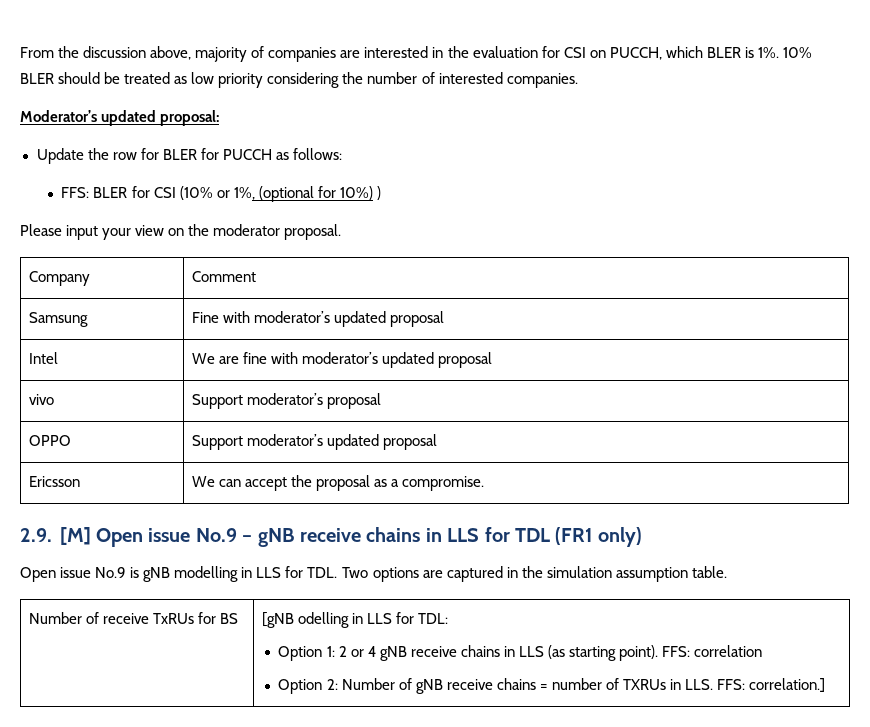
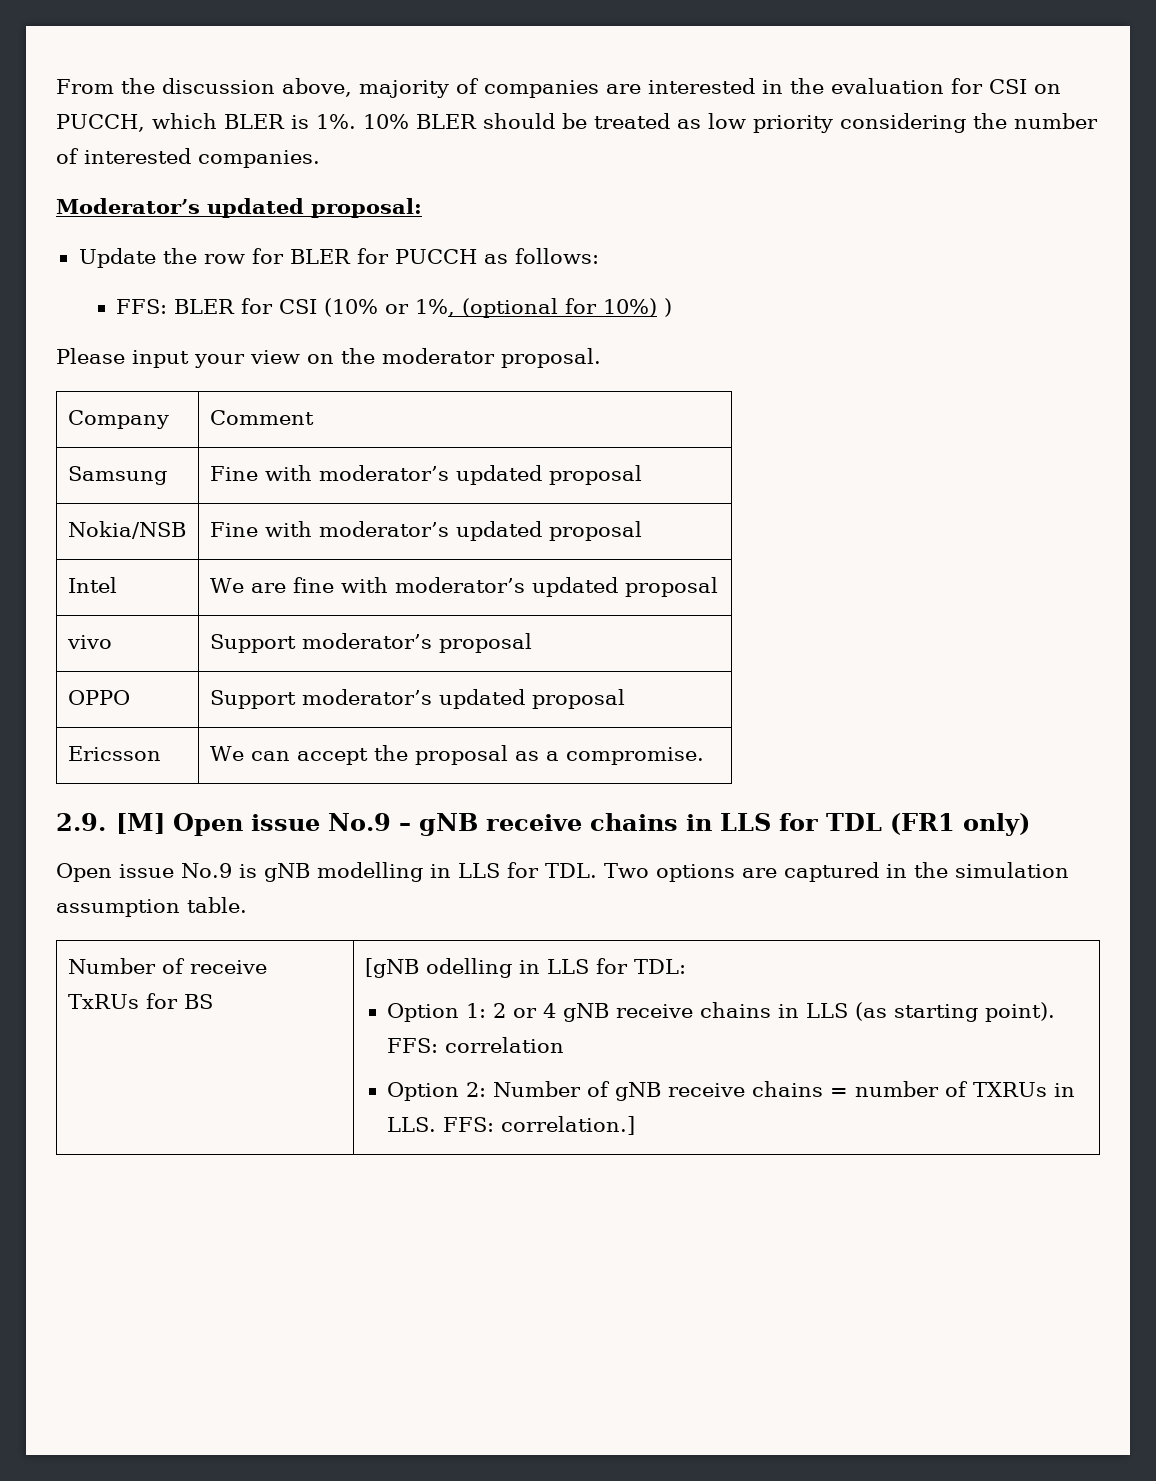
(445, 319) none -> [67,521,186,539] [209,521,642,541] // Nokia/NSB | Fine with moderator’s updated proposal

